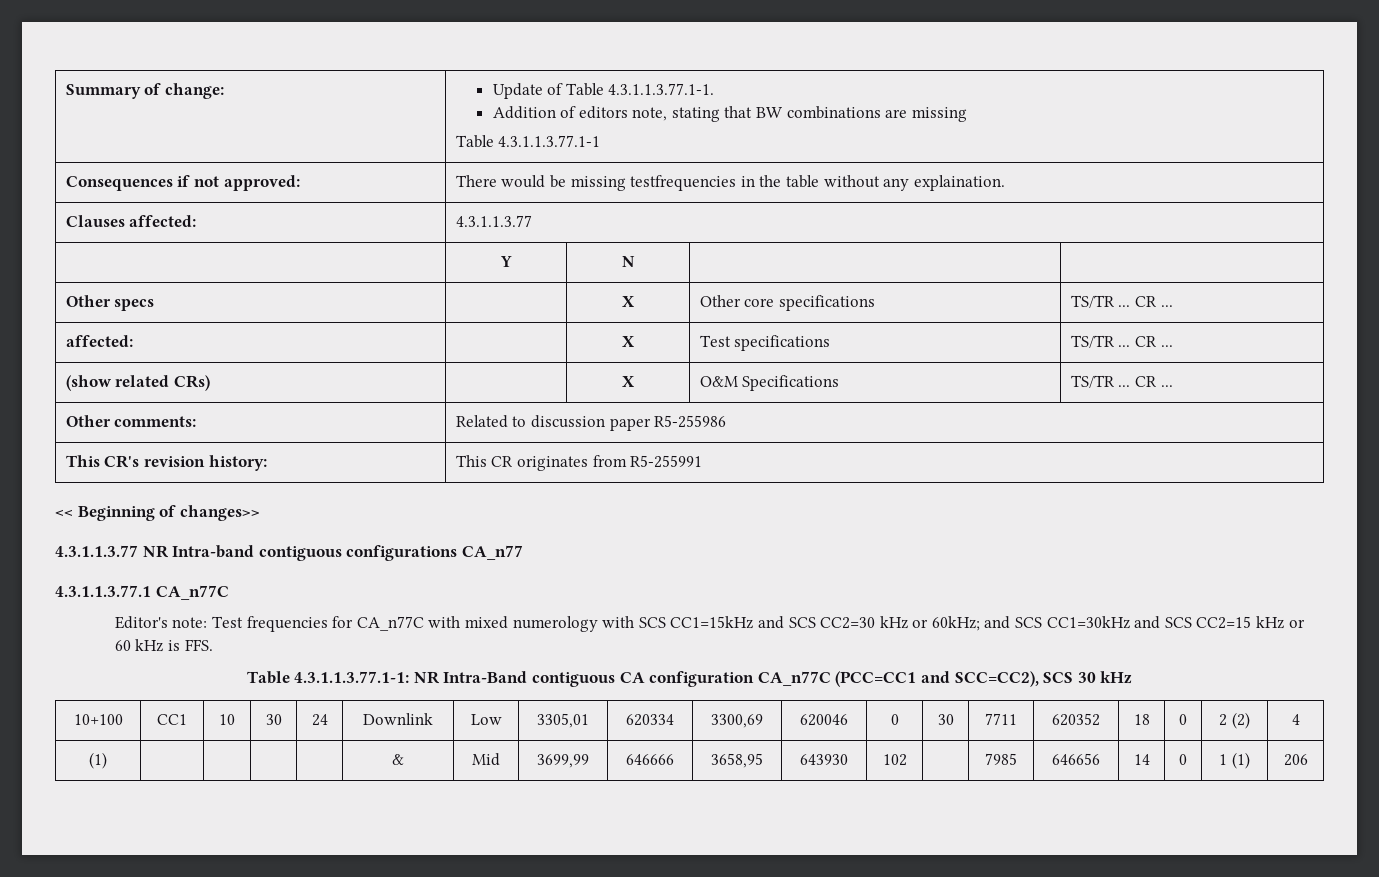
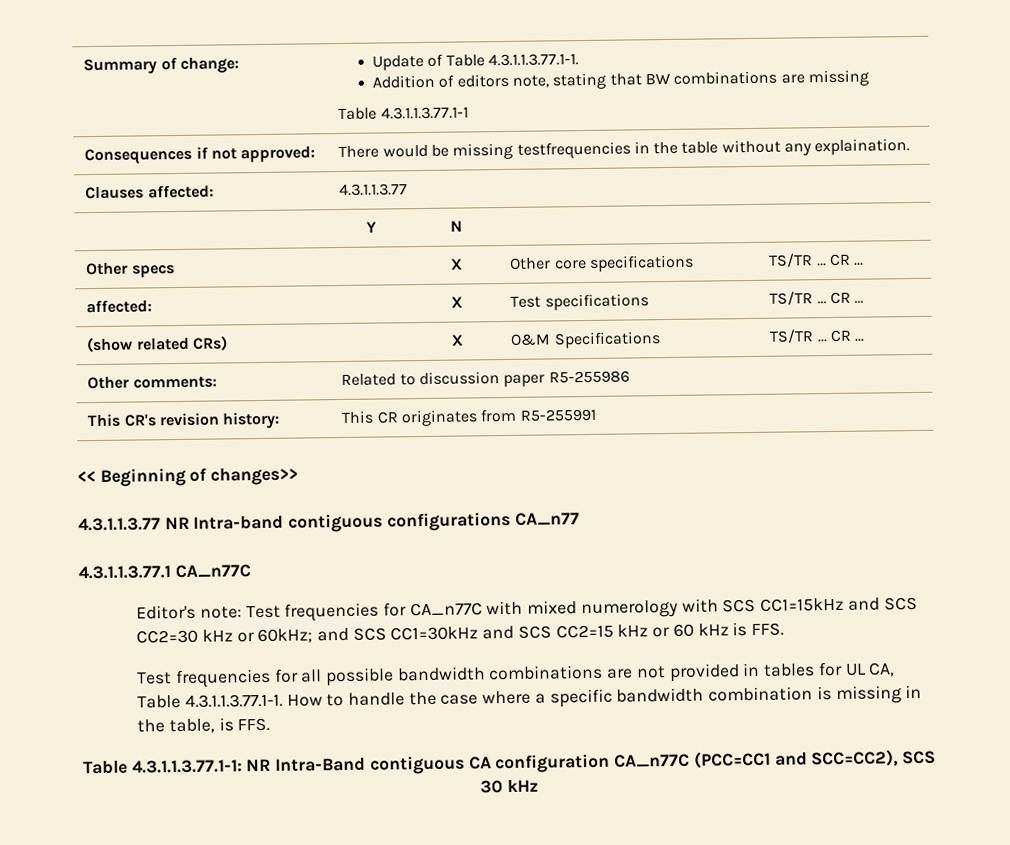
(213, 645) none -> [137,661,896,689] [137,684,923,709] [137,717,271,734] // Test frequencies for all possible bandwidth combinations are not provided in tables for UL CA, Table 4.3.1.1.3.77.1-1. How to handle the case where a specific bandwidth combination is missing in the table, is FFS.
[73,714,123,725] [157,714,187,725] [219,714,235,725] [265,714,282,725] [311,714,328,726] [363,713,433,725] [470,714,502,725] [537,713,589,728] [626,714,674,726] [711,714,763,728] [800,714,848,726] [890,714,899,725] [937,714,954,725] [985,713,1017,725] [1052,713,1100,726] [1133,714,1150,725] [1179,714,1187,725] [1219,712,1250,729] [1291,714,1300,725] [89,752,107,769] [392,754,404,765] [472,753,500,766] [537,754,589,768] [626,754,674,765] [711,753,763,768] [800,754,848,765] [882,754,907,766] [985,753,1017,765] [1052,753,1100,765] [1133,754,1150,765] [1179,754,1187,765] [1219,752,1250,769] [1283,754,1308,766] // 10+100 | CC1 | 10 | 30 | 24 | Downlink | Low | 3305,01 | 620334 | 3300,69 | 620046 | 0 | 30 | 7711 | 620352 | 18 | 0 | 2 (2) | 4 // (1) | | | | | & | Mid | 3699,99 | 646666 | 3658,95 | 643930 | 102 | | 7985 | 646656 | 14 | 0 | 1 (1) | 206 -> (539, 786) none

